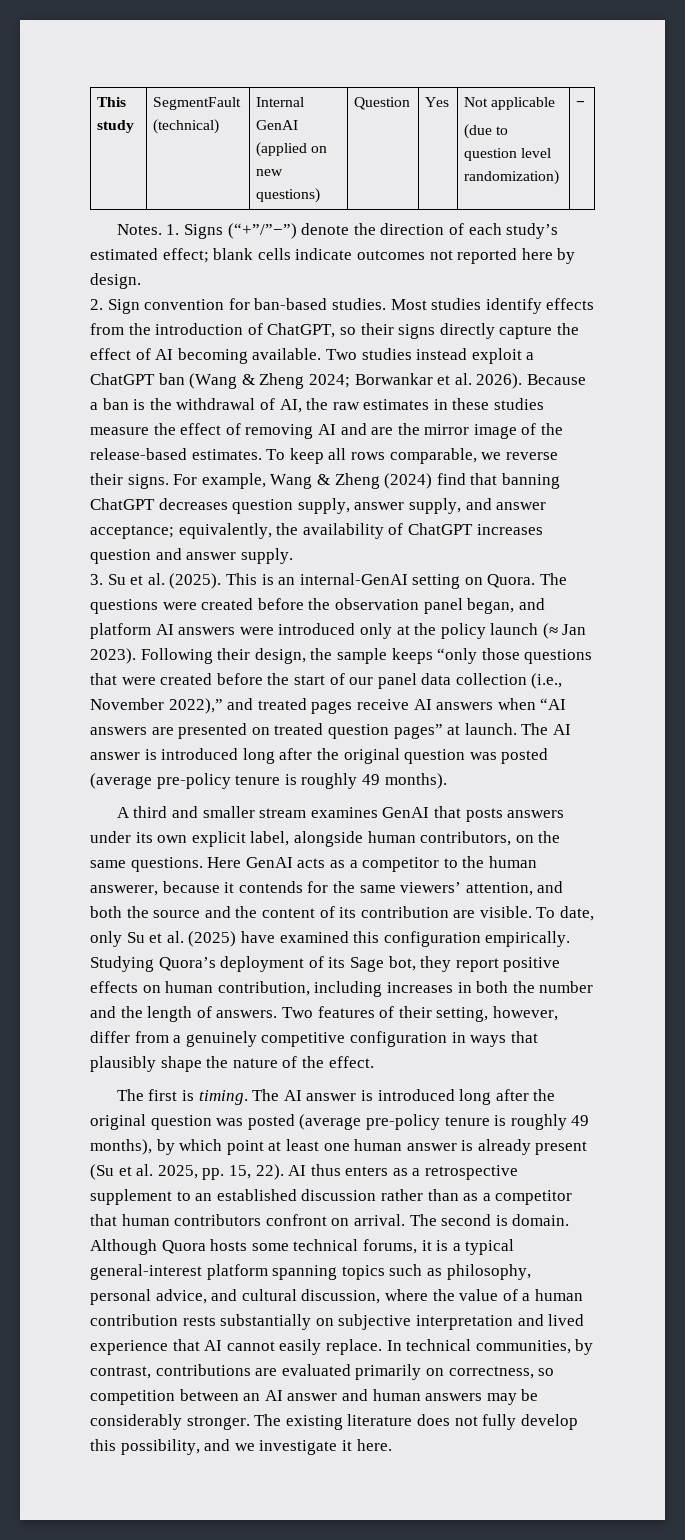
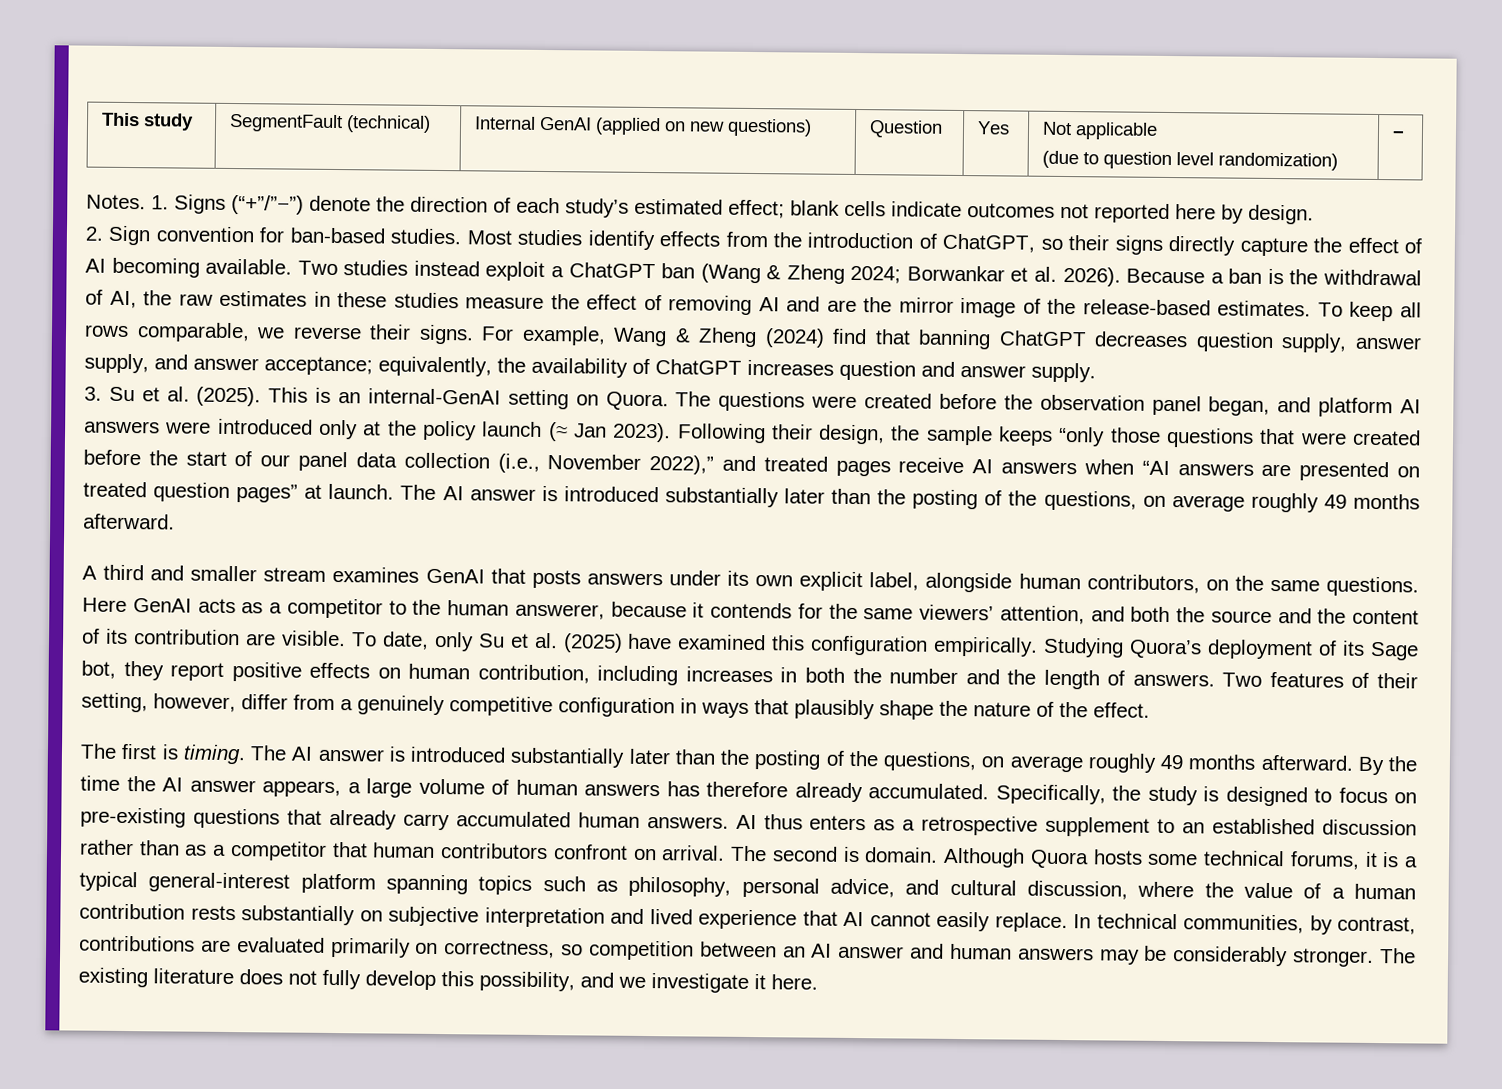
[242,748,549,764] [90,773,447,789] long after the original question was posted (average pre-policy tenure is roughly 49 months). -> [664,487,1420,513] [83,513,175,530] substantially later than the posting of the questions, on average roughly 49 months afterward.
[459,1089,556,1105] [90,1114,590,1130] [90,1139,588,1155] [90,1164,284,1180] long after the original question was posted (average pre-policy tenure is roughly 49 months), by which point at least one human answer is already present (Su et al. 2025, pp. 15, 22). -> [510,747,1417,776] [80,775,1417,807] [80,807,729,831] substantially later than the posting of the questions, on average roughly 49 months afterward. By the time the AI answer appears, a large volume of human answers has therefore already accumulated. Specifically, the study is designed to focus on pre-existing questions that already carry accumulated human answers.

